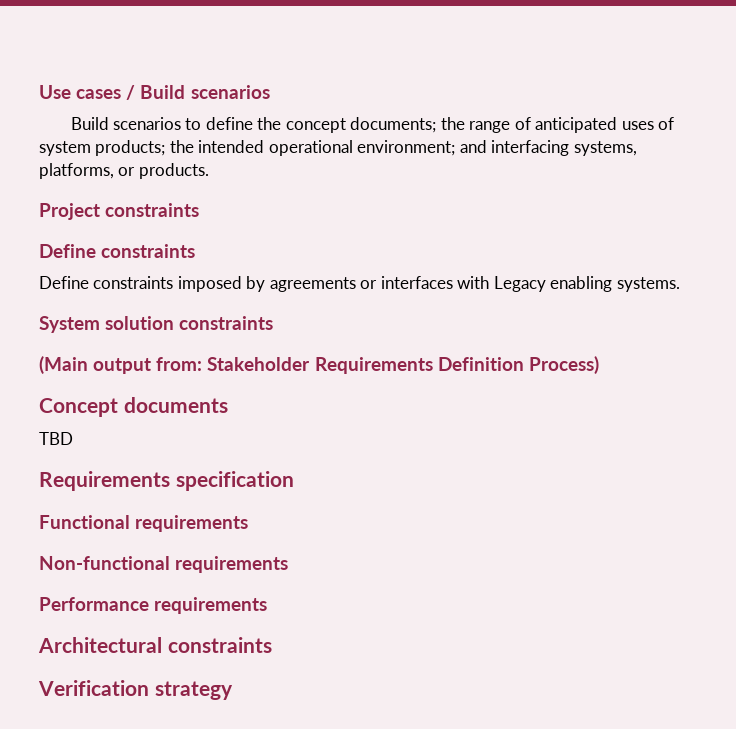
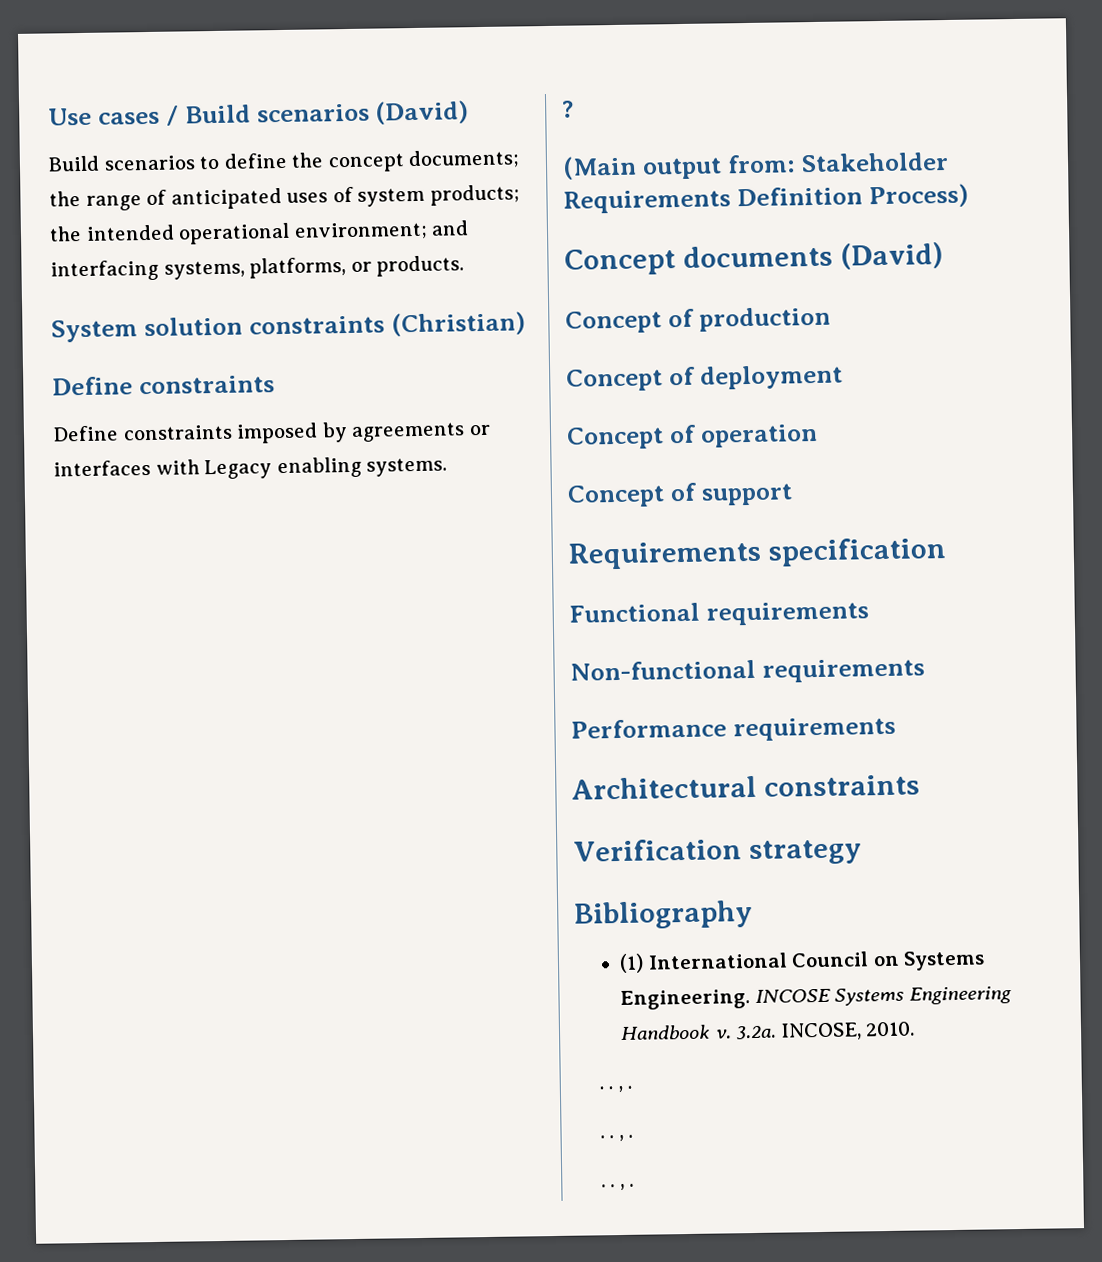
(270, 92) none -> [375,100,470,125] (David)
[39,203,200,220] Project constraints -> [51,311,526,343] System solution constraints (Christian)
[39,316,274,333] System solution constraints -> [562,100,574,118] ?
[39,432,73,445] // TBD -> [839,242,944,270] [565,306,831,334] [566,364,843,392] [566,423,818,450] [567,482,793,508] (David) // Concept of production // Concept of deployment // Concept of operation // Concept of support
(233, 690) none -> [574,900,753,930] [619,950,986,974] [620,986,1012,1010] [620,1021,916,1041] [598,1085,633,1093] [599,1134,634,1142] [600,1183,635,1191] // Bibliography // (1) International Council on Systems Engineering. INCOSE Systems Engineering Handbook v. 3.2a. INCOSE, 2010. // . . , . // . . , . // . . , .

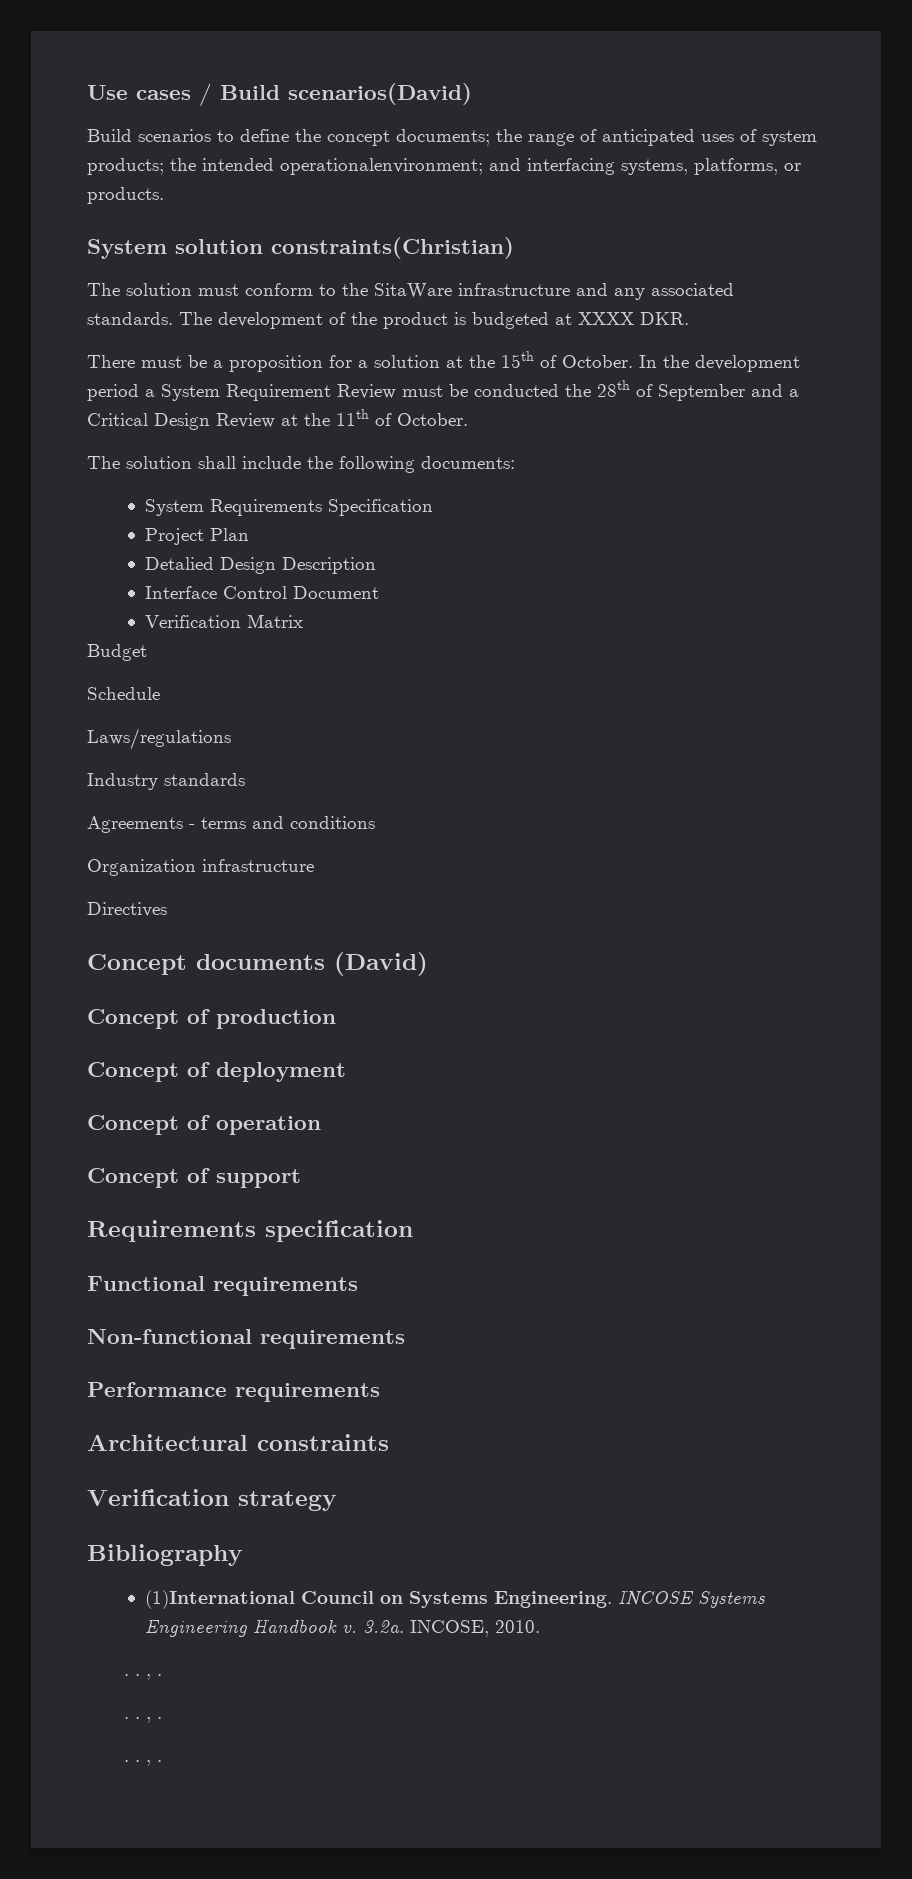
[256,100,470,125] scenarios (David) -> [288,83,472,105] scenarios(David)
[178,221,428,245] operational environment; -> [280,158,483,175] operationalenvironment;
[248,311,526,337] [52,375,275,396] [52,422,491,444] [53,456,448,480] [562,100,574,118] [562,151,949,180] [563,183,969,214] constraints (Christian) // Define constraints // Define constraints imposed by agreements or interfaces with Legacy enabling systems. // ? // (Main output from: Stakeholder Requirements Definition Process) -> [271,237,514,259] [87,283,734,300] [87,312,689,329] [87,351,800,372] [87,380,799,401] [87,409,468,430] [87,456,515,473] [144,499,433,516] [144,528,249,545] [144,557,376,574] [144,586,379,599] [144,614,303,628] [87,644,147,661] [87,687,160,700] [87,728,231,750] [87,773,245,790] [87,816,375,833] [87,859,314,876] [87,902,167,917] constraints(Christian) // The solution must conform to the SitaWare infrastructure and any associated standards. The development of the product is budgeted at XXXX DKR. // There must be a proposition for a solution at the 15th of October. In the development period a System Requirement Review must be conducted the 28th of September and a Critical Design Review at the 11th of October. // The solution shall include the following documents: // System Requirements Specification // Project Plan // Detalied Design Description // Interface Control Document // Verification Matrix // Budget // Schedule // Laws/regulations // Industry standards // Agreements - terms and conditions // Organization infrastructure // Directives
[619,952,788,974] (1) International -> [144,1590,295,1609] (1)International

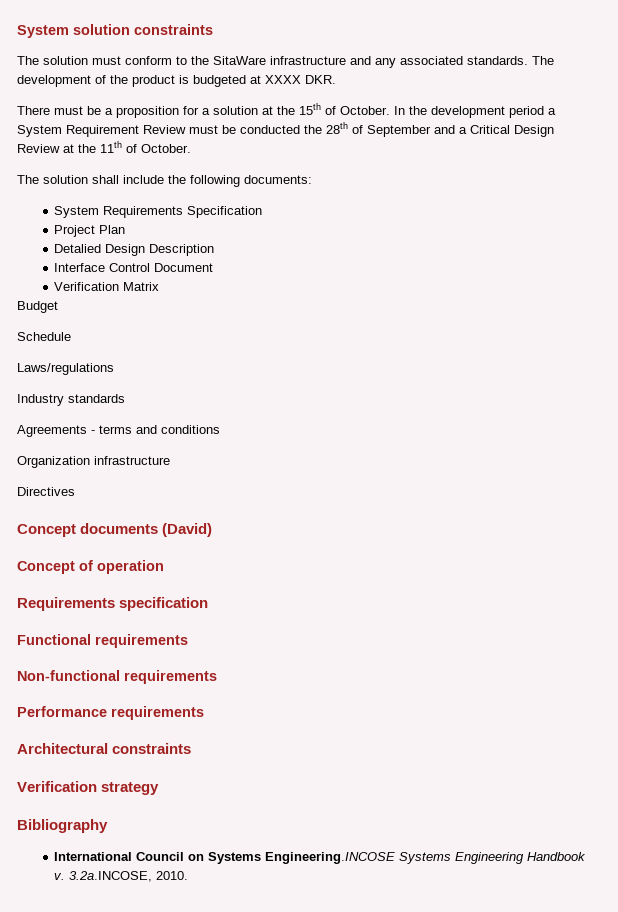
[87,83,472,106] [87,129,817,146] [87,158,801,175] [87,187,164,204] Use cases / Build scenarios(David) // Build scenarios to define the concept documents; the range of anticipated uses of system products; the intended operationalenvironment; and interfacing systems, platforms, or products. // -> (17, 31) none
[271,237,514,259] constraints(Christian) -> [134,24,213,35] constraints
[87,1009,336,1029] [87,1062,346,1082] // Concept of production // Concept of deployment -> (213, 530) none
[87,1168,301,1188] // Concept of support -> (164, 567) none
[144,1590,295,1609] (1)International -> [54,852,133,861] International
[493,1590,694,1608] Engineering. INCOSE -> [265,852,396,864] Engineering.INCOSE
[362,1620,489,1637] 3.2a. INCOSE, -> [69,871,153,882] 3.2a.INCOSE,
[124,1674,163,1680] [124,1717,163,1723] [124,1760,163,1766] // . . , . // . . , . // . . , . -> (189, 875) none

